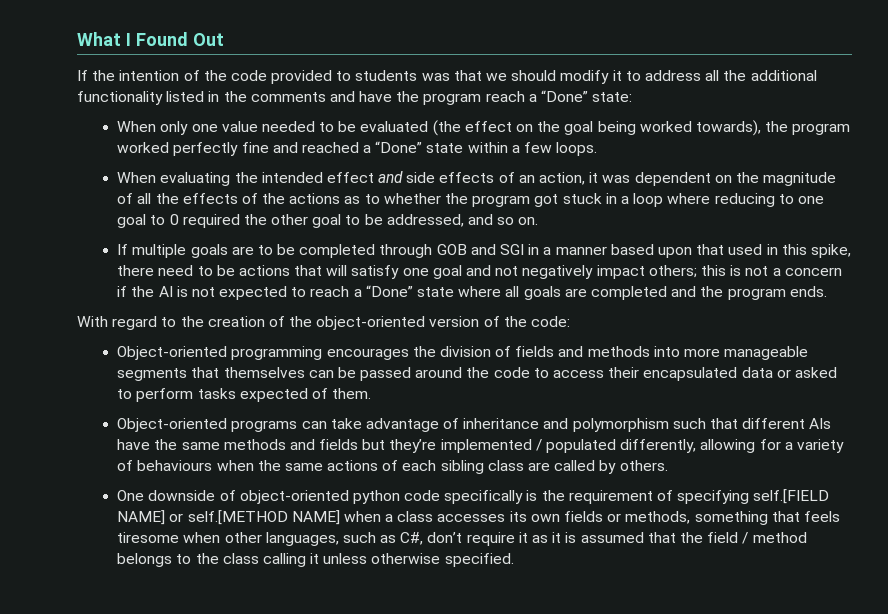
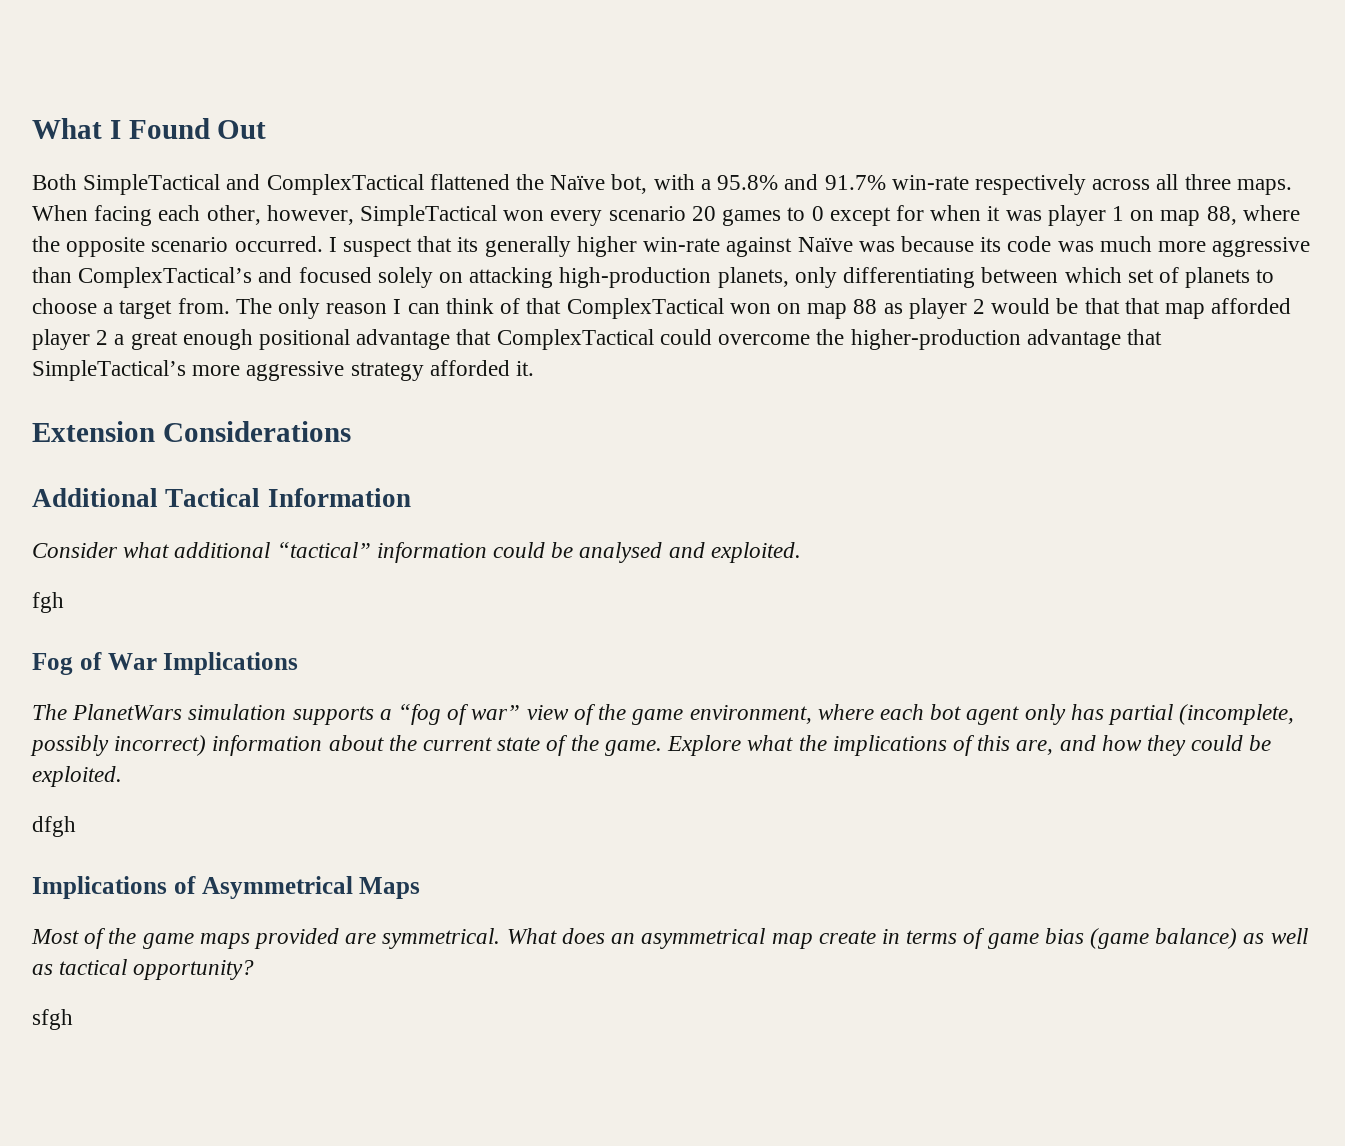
[77,70,817,84] [77,90,633,105] [117,120,851,136] [117,141,598,156] [117,171,837,186] [117,193,824,207] [117,214,539,228] [117,244,851,258] [117,265,842,279] [117,285,827,300] [77,316,571,330] [117,346,809,360] [117,367,837,381] [117,388,372,402] [117,418,832,432] [117,439,844,453] [117,460,668,474] [117,489,830,504] [117,510,840,525] [117,532,807,546] [117,553,514,567] If the intention of the code provided to students was that we should modify it to address all the additional functionality listed in the comments and have the program reach a “Done” state: // When only one value needed to be evaluated (the effect on the goal being worked towards), the program worked perfectly fine and reached a “Done” state within a few loops. // When evaluating the intended effect and side effects of an action, it was dependent on the magnitude of all the effects of the actions as to whether the program got stuck in a loop where reducing to one goal to 0 required the other goal to be addressed, and so on. // If multiple goals are to be completed through GOB and SGI in a manner based upon that used in this spike, there need to be actions that will satisfy one goal and not negatively impact others; this is not a concern if the AI is not expected to reach a “Done” state where all goals are completed and the program ends. // With regard to the creation of the object-oriented version of the code: // Object-oriented programming encourages the division of fields and methods into more manageable segments that themselves can be passed around the code to access their encapsulated data or asked to perform tasks expected of them. // Object-oriented programs can take advantage of inheritance and polymorphism such that different AIs have the same methods and fields but they’re implemented / populated differently, allowing for a variety of behaviours when the same actions of each sibling class are called by others. // One downside of object-oriented python code specifically is the requirement of specifying self.[FIELD NAME] or self.[METHOD NAME] when a class accesses its own fields or methods, something that feels tiresome when other languages, such as C#, don’t require it as it is assumed that the field / method belongs to the class calling it unless otherwise specified. -> [32,174,1292,195] [32,205,1300,226] [32,236,1311,257] [32,267,1275,288] [32,298,1292,319] [32,329,1162,350] [32,360,535,381] [32,421,351,442] [32,488,411,507] [32,542,801,563] [32,592,64,613] [32,652,299,675] [32,704,1295,725] [30,735,1272,756] [32,766,122,787] [32,816,76,837] [32,876,421,899] [31,928,1308,949] [32,959,255,980] [32,1009,73,1030] Both SimpleTactical and ComplexTactical flattened the Naïve bot, with a 95.8% and 91.7% win-rate respectively across all three maps. When facing each other, however, SimpleTactical won every scenario 20 games to 0 except for when it was player 1 on map 88, where the opposite scenario occurred. I suspect that its generally higher win-rate against Naïve was because its code was much more aggressive than ComplexTactical’s and focused solely on attacking high-production planets, only differentiating between which set of planets to choose a target from. The only reason I can think of that ComplexTactical won on map 88 as player 2 would be that that map afforded player 2 a great enough positional advantage that ComplexTactical could overcome the higher-production advantage that SimpleTactical’s more aggressive strategy afforded it. // Extension Considerations // Additional Tactical Information // Consider what additional “tactical” information could be analysed and exploited. // fgh // Fog of War Implications // The PlanetWars simulation supports a “fog of war” view of the game environment, where each bot agent only has partial (incomplete, possibly incorrect) information about the current state of the game. Explore what the implications of this are, and how they could be exploited. // dfgh // Implications of Asymmetrical Maps // Most of the game maps provided are symmetrical. What does an asymmetrical map create in terms of game bias (game balance) as well as tactical opportunity? // sfgh

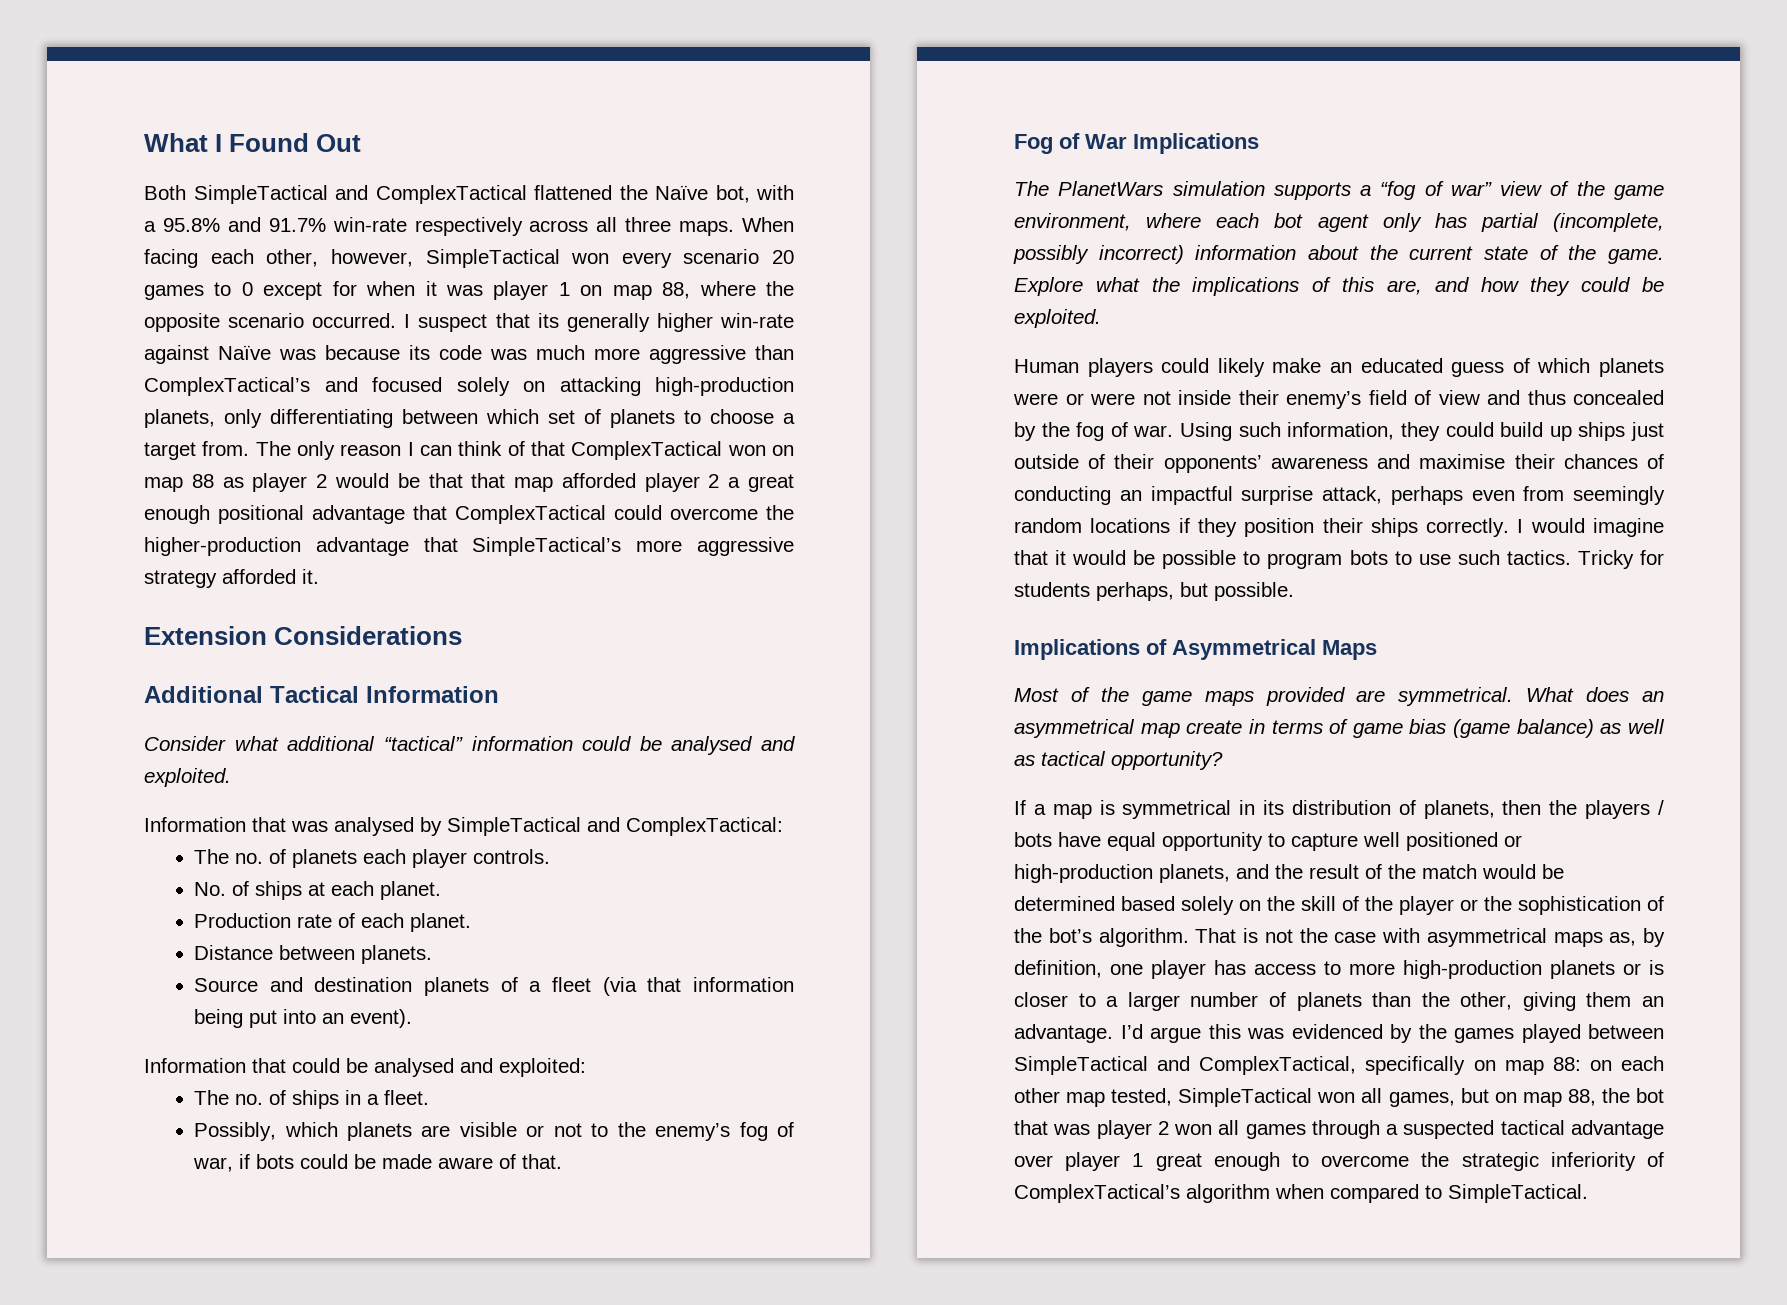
[32,592,64,613] fgh -> [144,817,783,836] [194,849,551,868] [194,881,442,900] [194,913,472,932] [194,945,433,964] [194,977,795,996] [194,1009,413,1028] [144,1058,586,1077] [194,1090,430,1109] [194,1122,794,1141] [193,1154,563,1172] Information that was analysed by SimpleTactical and ComplexTactical: // The no. of planets each player controls. // No. of ships at each planet. // Production rate of each planet. // Distance between planets. // Source and destination planets of a fleet (via that information being put into an event). // Information that could be analysed and exploited: // The no. of ships in a fleet. // Possibly, which planets are visible or not to the enemy’s fog of war, if bots could be made aware of that.
[32,816,76,837] dfgh -> [1014,358,1664,377] [1013,390,1664,409] [1014,422,1664,441] [1014,454,1664,473] [1014,486,1665,505] [1014,518,1664,537] [1014,550,1664,569] [1014,582,1294,601] Human players could likely make an educated guess of which planets were or were not inside their enemy’s field of view and thus concealed by the fog of war. Using such information, they could build up ships just outside of their opponents’ awareness and maximise their chances of conducting an impactful surprise attack, perhaps even from seemingly random locations if they position their ships correctly. I would imagine that it would be possible to program bots to use such tactics. Tricky for students perhaps, but possible.
[32,1009,73,1030] sfgh -> [1014,800,1664,819] [1014,832,1522,851] [1014,864,1564,883] [1014,896,1664,915] [1014,928,1665,947] [1014,960,1664,979] [1014,992,1664,1011] [1014,1024,1664,1043] [1014,1056,1664,1075] [1014,1088,1664,1107] [1014,1120,1664,1139] [1014,1152,1664,1171] [1014,1184,1588,1203] If a map is symmetrical in its distribution of planets, then the players / bots have equal opportunity to capture well positioned or high-production planets, and the result of the match would be determined based solely on the skill of the player or the sophistication of the bot’s algorithm. That is not the case with asymmetrical maps as, by definition, one player has access to more high-production planets or is closer to a larger number of planets than the other, giving them an advantage. I’d argue this was evidenced by the games played between SimpleTactical and ComplexTactical, specifically on map 88: on each other map tested, SimpleTactical won all games, but on map 88, the bot that was player 2 won all games through a suspected tactical advantage over player 1 great enough to overcome the strategic inferiority of ComplexTactical’s algorithm when compared to SimpleTactical.

